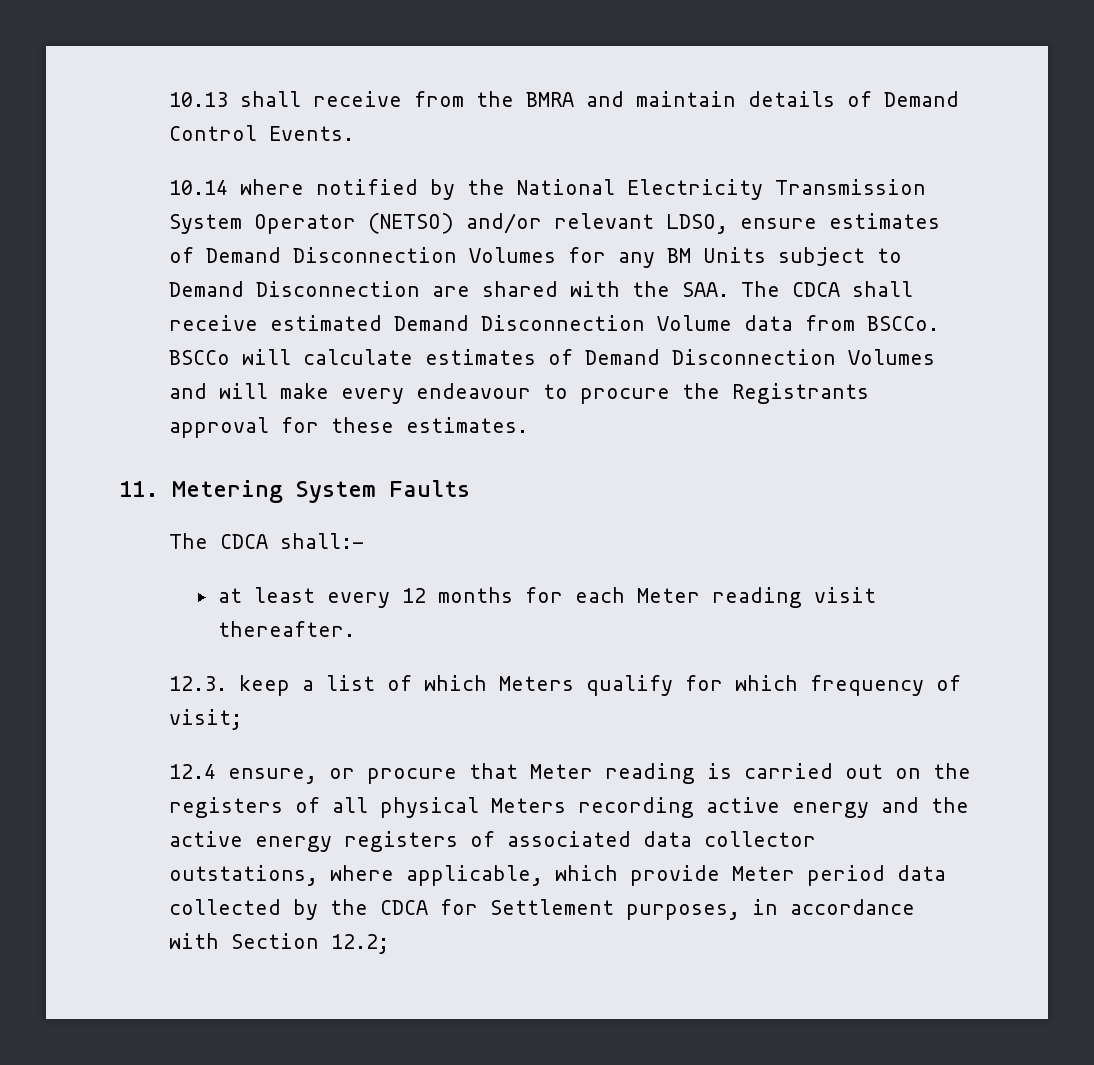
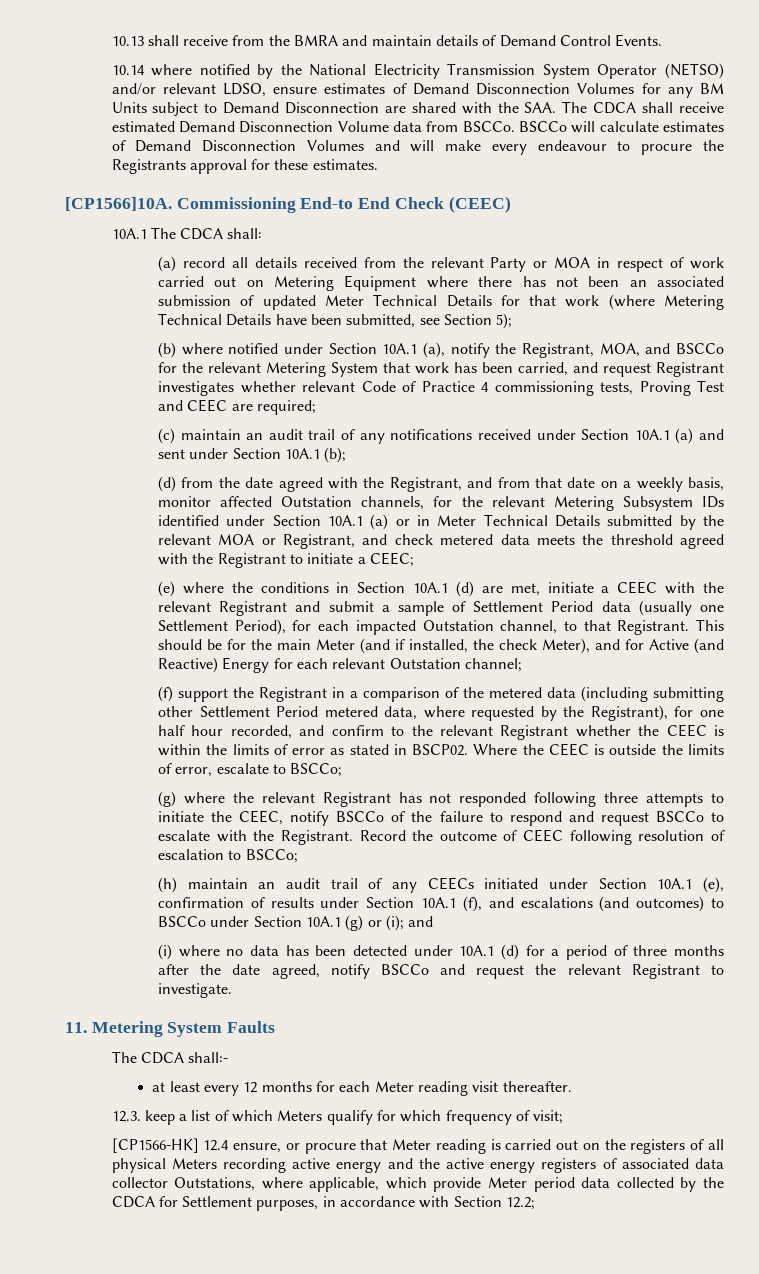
(528, 425) none -> [65,196,511,213] [111,227,263,240] [158,256,724,272] [158,275,725,291] [158,294,724,310] [158,313,513,329] [158,342,724,358] [158,362,725,377] [158,380,725,396] [158,399,316,415] [158,428,724,444] [158,447,347,463] [158,476,724,492] [158,496,724,511] [158,514,724,530] [158,534,725,549] [158,552,414,568] [158,581,724,597] [158,600,724,616] [158,619,725,635] [158,638,724,654] [158,657,522,673] [158,686,725,702] [158,705,724,721] [158,724,724,740] [158,743,724,756] [158,763,343,777] [158,791,724,807] [158,810,724,826] [158,829,725,845] [158,849,298,863] [158,877,724,893] [158,896,724,912] [158,915,434,931] [158,944,724,960] [158,964,724,979] [158,983,233,998] // [CP1566]10A. Commissioning End-to End Check (CEEC) // 10A.1 The CDCA shall: // (a) record all details received from the relevant Party or MOA in respect of work carried out on Metering Equipment where there has not been an associated submission of updated Meter Technical Details for that work (where Metering Technical Details have been submitted, see Section 5); // (b) where notified under Section 10A.1 (a), notify the Registrant, MOA, and BSCCo for the relevant Metering System that work has been carried, and request Registrant investigates whether relevant Code of Practice 4 commissioning tests, Proving Test and CEEC are required; // (c) maintain an audit trail of any notifications received under Section 10A.1 (a) and sent under Section 10A.1 (b); // (d) from the date agreed with the Registrant, and from that date on a weekly basis, monitor affected Outstation channels, for the relevant Metering Subsystem IDs identified under Section 10A.1 (a) or in Meter Technical Details submitted by the relevant MOA or Registrant, and check metered data meets the threshold agreed with the Registrant to initiate a CEEC; // (e) where the conditions in Section 10A.1 (d) are met, initiate a CEEC with the relevant Registrant and submit a sample of Settlement Period data (usually one Settlement Period), for each impacted Outstation channel, to that Registrant. This should be for the main Meter (and if installed, the check Meter), and for Active (and Reactive) Energy for each relevant Outstation channel; // (f) support the Registrant in a comparison of the metered data (including submitting other Settlement Period metered data, where requested by the Registrant), for one half hour recorded, and confirm to the relevant Registrant whether the CEEC is within the limits of error as stated in BSCP02. Where the CEEC is outside the limits of error, escalate to BSCCo; // (g) where the relevant Registrant has not responded following three attempts to initiate the CEEC, notify BSCCo of the failure to respond and request BSCCo to escalate with the Registrant. Record the outcome of CEEC following resolution of escalation to BSCCo; // (h) maintain an audit trail of any CEECs initiated under Section 10A.1 (e), confirmation of results under Section 10A.1 (f), and escalations (and outcomes) to BSCCo under Section 10A.1 (g) or (i); and // (i) where no data has been detected under 10A.1 (d) for a period of three months after the date agreed, notify BSCCo and request the relevant Registrant to investigate.
(242, 719) none -> [111,1138,199,1153] [CP1566-HK]
[168,865,318,886] outstations, -> [174,1177,256,1191] Outstations,

